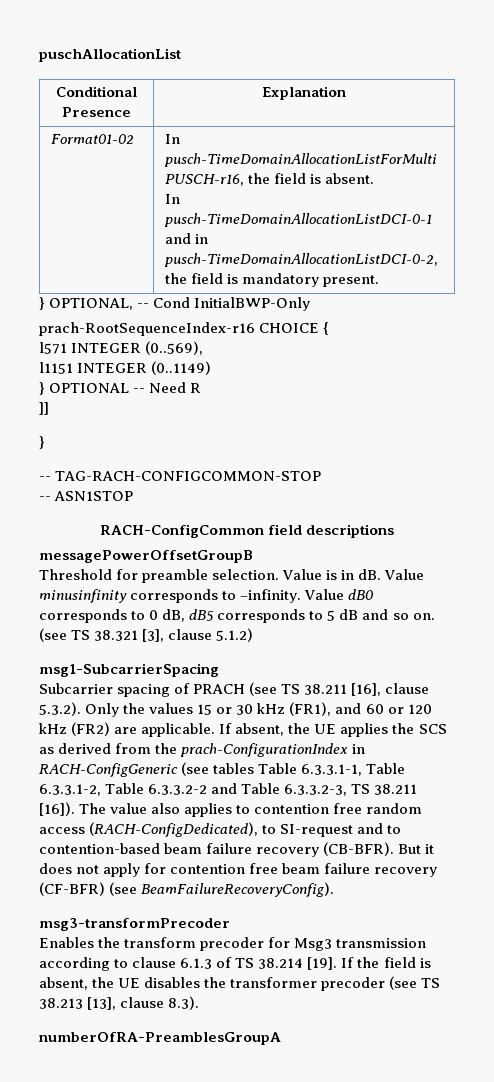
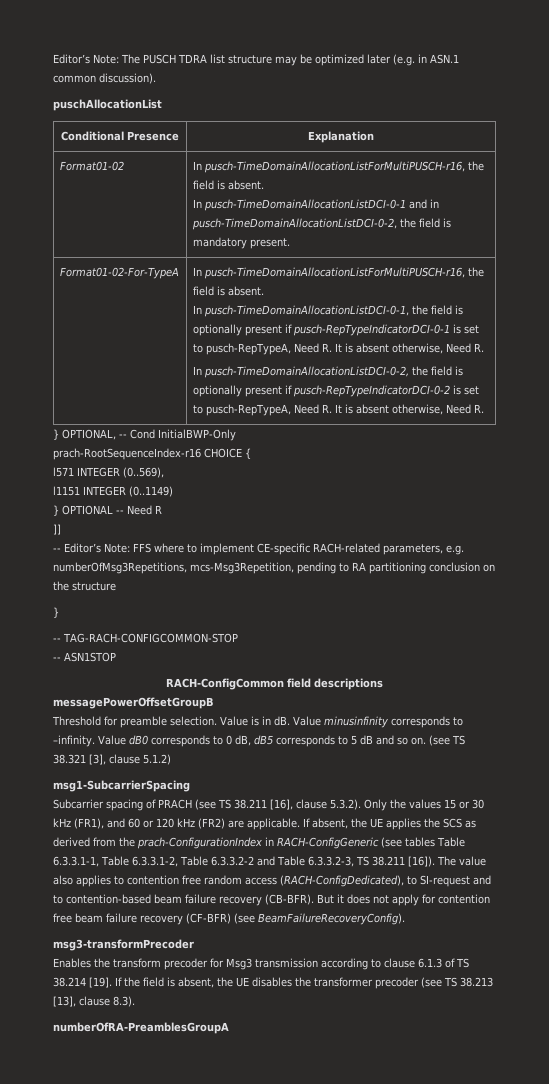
(39, 55) none -> [53,54,459,66] [53,73,156,84] Editor’s Note: The PUSCH TDRA list structure may be optimized later (e.g. in ASN.1 common discussion). //
(379, 281) none -> [59,267,179,279] [192,267,484,279] [192,286,264,296] [192,305,463,317] [192,324,479,336] [192,343,484,355] [192,366,463,378] [192,385,479,397] [192,404,484,416] // Format01-02-For-TypeA | In pusch-TimeDomainAllocationListForMultiPUSCH-r16, the field is absent. // In pusch-TimeDomainAllocationListDCI-0-1, the field is optionally present if pusch-RepTypeIndicatorDCI-0-1 is set to pusch-RepTypeA, Need R. It is absent otherwise, Need R. // In pusch-TimeDomainAllocationListDCI-0-2, the field is optionally present if pusch-RepTypeIndicatorDCI-0-2 is set to pusch-RepTypeA, Need R. It is absent otherwise, Need R.
(49, 408) none -> [53,543,464,555] [53,562,495,574] [53,581,116,591] // -- Editor’s Note: FFS where to implement CE-specific RACH-related parameters, e.g. numberOfMsg3Repetitions, mcs-Msg3Repetition, pending to RA partitioning conclusion on the structure

